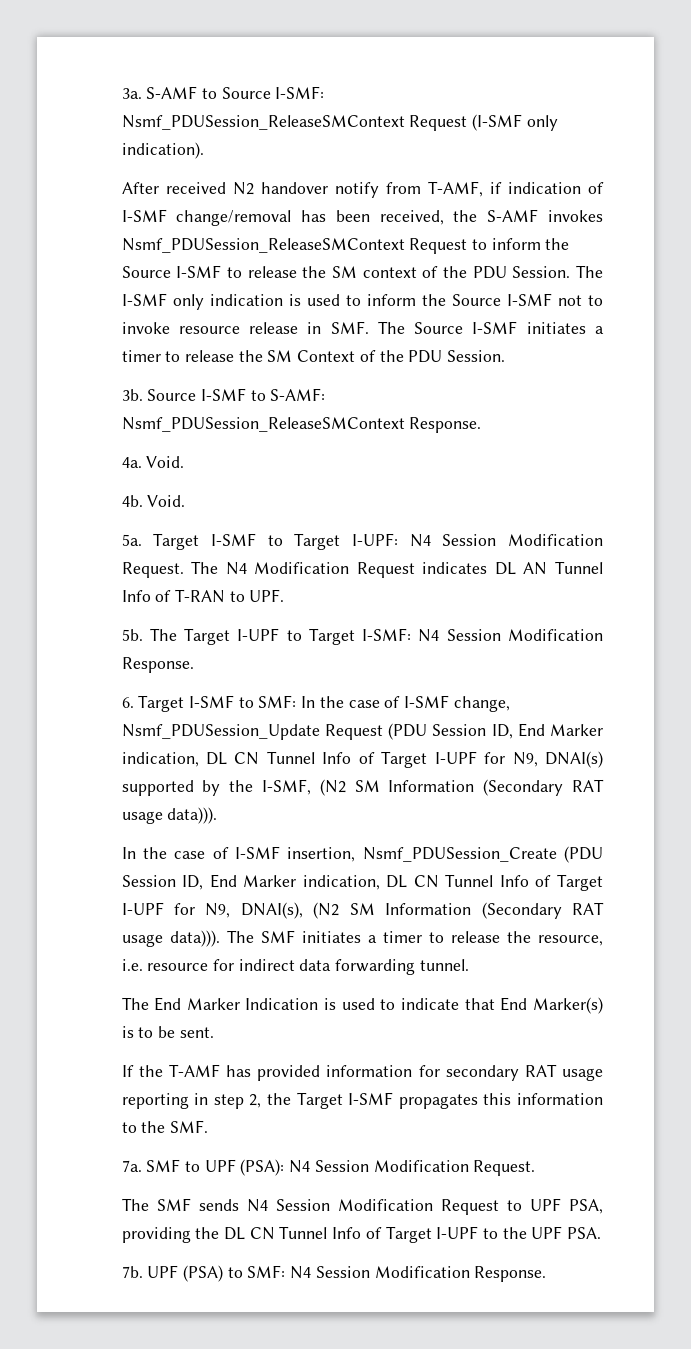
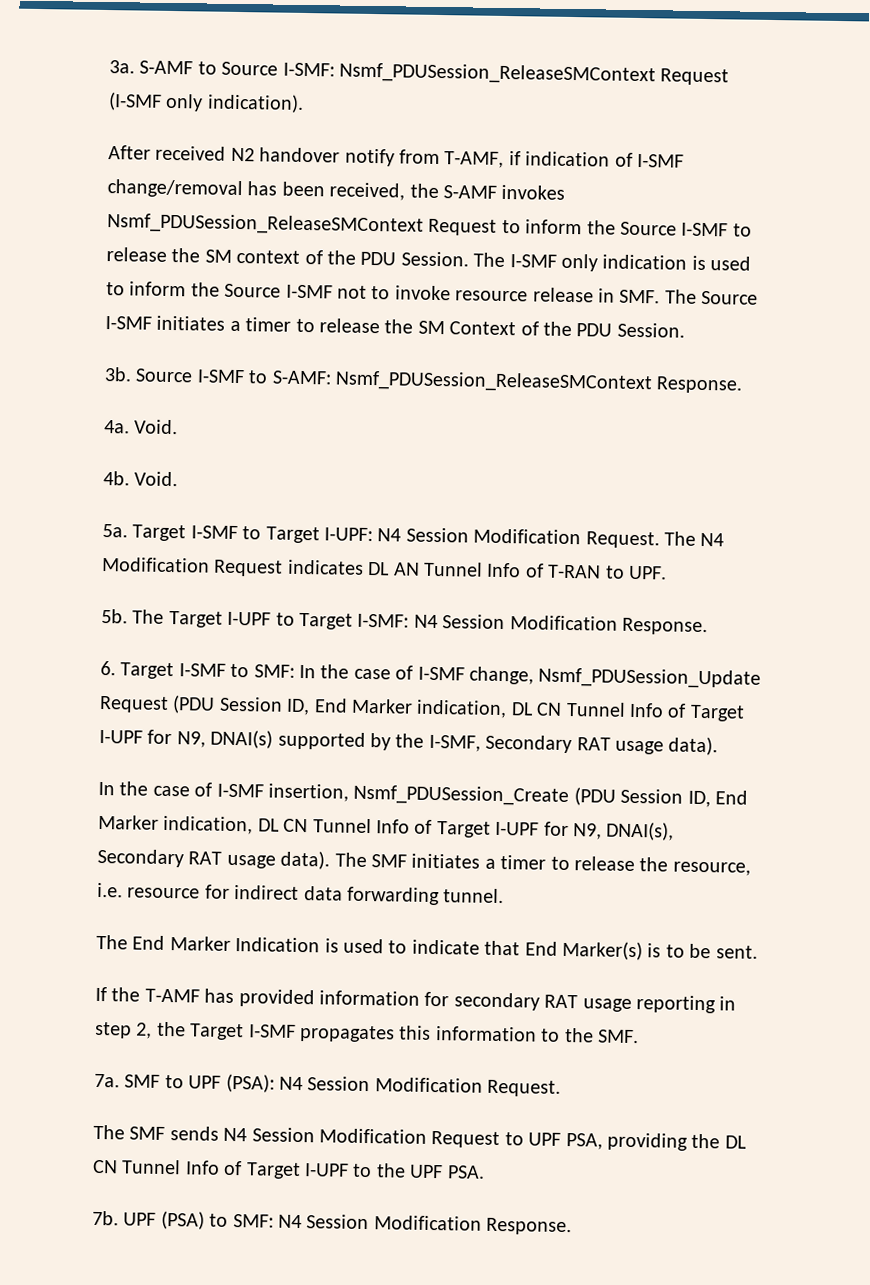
[319,779,604,796] [121,807,218,824] (N2 SM Information (Secondary RAT usage data))). -> [485,734,719,756] Secondary RAT usage data).
[313,902,604,919] [121,930,220,947] (N2 SM Information (Secondary RAT usage data))). -> [97,848,331,870] Secondary RAT usage data).

